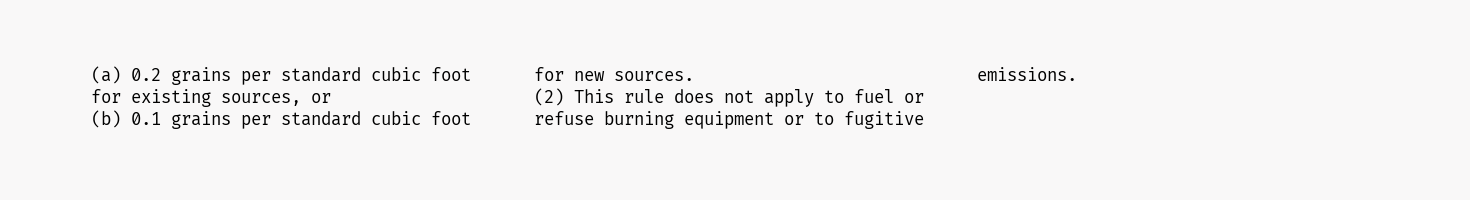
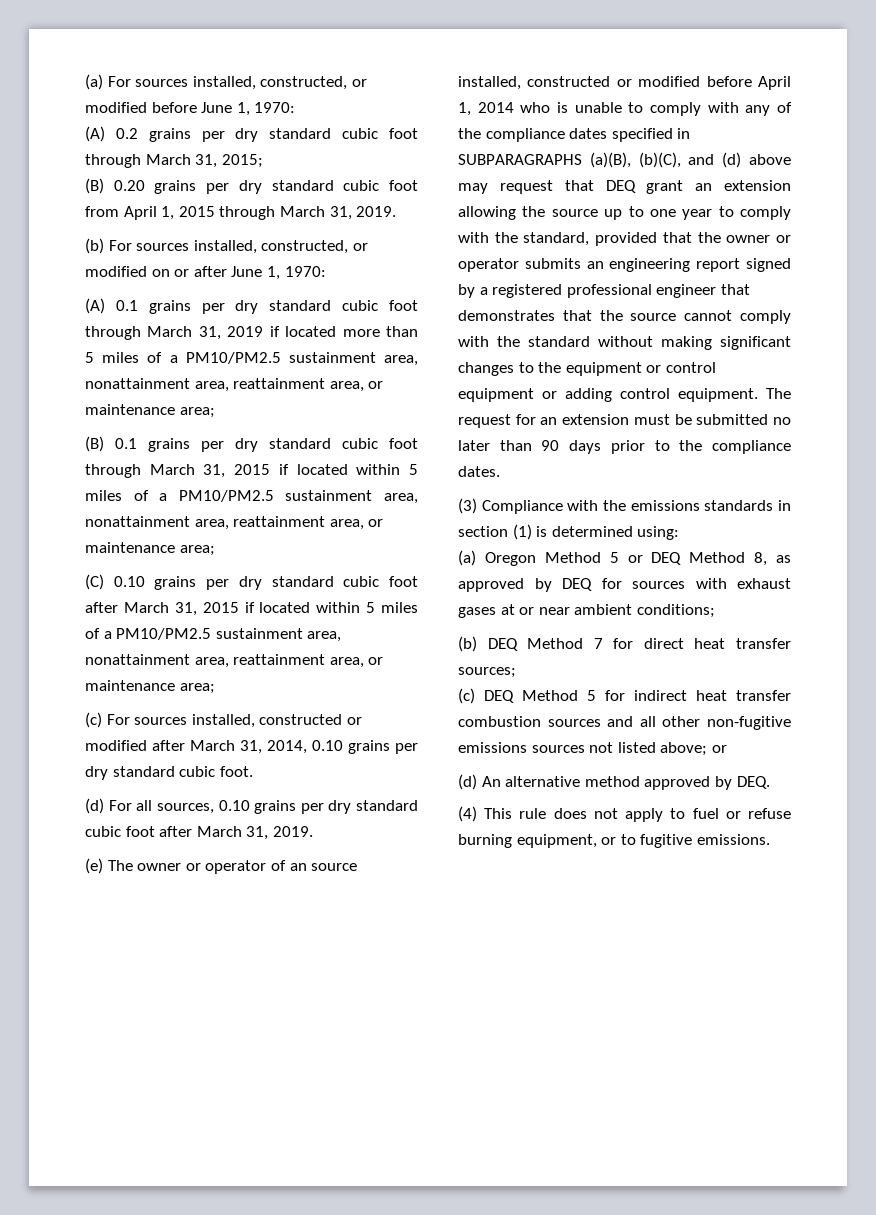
[91,66,121,84] (a) -> [85,74,367,90] [85,102,296,116] [85,126,105,142] (a) For sources installed, constructed, or modified before June 1, 1970: // (A)
[281,67,471,82] [91,89,331,107] [91,110,471,129] [534,67,694,81] [534,88,564,106] standard cubic foot for existing sources, or // (b) 0.1 grains per standard cubic foot for new sources. // (2) -> [235,128,418,142] [85,154,263,168] [85,178,418,194] [85,206,397,220] [85,238,368,254] [85,266,326,280] [85,298,418,314] [85,326,418,340] [85,352,418,366] [85,378,384,392] [85,404,215,418] [85,436,418,452] [85,464,419,478] [85,490,418,504] [85,516,384,530] [85,542,215,556] [85,574,418,590] [85,602,418,616] [85,628,342,642] [85,654,384,668] [85,680,215,694] [85,712,362,728] [85,740,418,754] [85,766,253,780] [85,798,418,814] [85,826,313,840] [85,858,358,874] [458,76,791,90] [458,102,792,116] [458,128,691,142] [458,152,791,168] [458,180,791,194] [458,206,791,220] [458,232,791,246] [458,258,791,272] [458,284,750,298] [458,310,791,324] [458,336,791,350] [458,362,716,376] [458,388,791,402] [458,414,791,428] [458,440,791,454] [458,466,500,477] [458,498,791,514] [458,524,680,540] [458,550,791,566] [458,578,791,592] [458,604,715,618] [458,636,791,652] [458,667,516,678] [458,688,791,704] [458,716,791,730] [458,742,727,756] [458,774,770,790] [458,806,477,822] dry standard cubic foot through March 31, 2015; // (B) 0.20 grains per dry standard cubic foot from April 1, 2015 through March 31, 2019. // (b) For sources installed, constructed, or modified on or after June 1, 1970: // (A) 0.1 grains per dry standard cubic foot through March 31, 2019 if located more than 5 miles of a PM10/PM2.5 sustainment area, nonattainment area, reattainment area, or maintenance area; // (B) 0.1 grains per dry standard cubic foot through March 31, 2015 if located within 5 miles of a PM10/PM2.5 sustainment area, nonattainment area, reattainment area, or maintenance area; // (C) 0.10 grains per dry standard cubic foot after March 31, 2015 if located within 5 miles of a PM10/PM2.5 sustainment area, nonattainment area, reattainment area, or maintenance area; // (c) For sources installed, constructed or modified after March 31, 2014, 0.10 grains per dry standard cubic foot. // (d) For all sources, 0.10 grains per dry standard cubic foot after March 31, 2019. // (e) The owner or operator of an source installed, constructed or modified before April 1, 2014 who is unable to comply with any of the compliance dates specified in SUBPARAGRAPHS (a)(B), (b)(C), and (d) above may request that DEQ grant an extension allowing the source up to one year to comply with the standard, provided that the owner or operator submits an engineering report signed by a registered professional engineer that demonstrates that the source cannot comply with the standard without making significant changes to the equipment or control equipment or adding control equipment. The request for an extension must be submitted no later than 90 days prior to the compliance dates. // (3) Compliance with the emissions standards in section (1) is determined using: // (a) Oregon Method 5 or DEQ Method 8, as approved by DEQ for sources with exhaust gases at or near ambient conditions; // (b) DEQ Method 7 for direct heat transfer sources; // (c) DEQ Method 5 for indirect heat transfer combustion sources and all other non-fugitive emissions sources not listed above; or // (d) An alternative method approved by DEQ. // (4)
[684,111,774,129] equipment -> [516,834,597,848] equipment,

